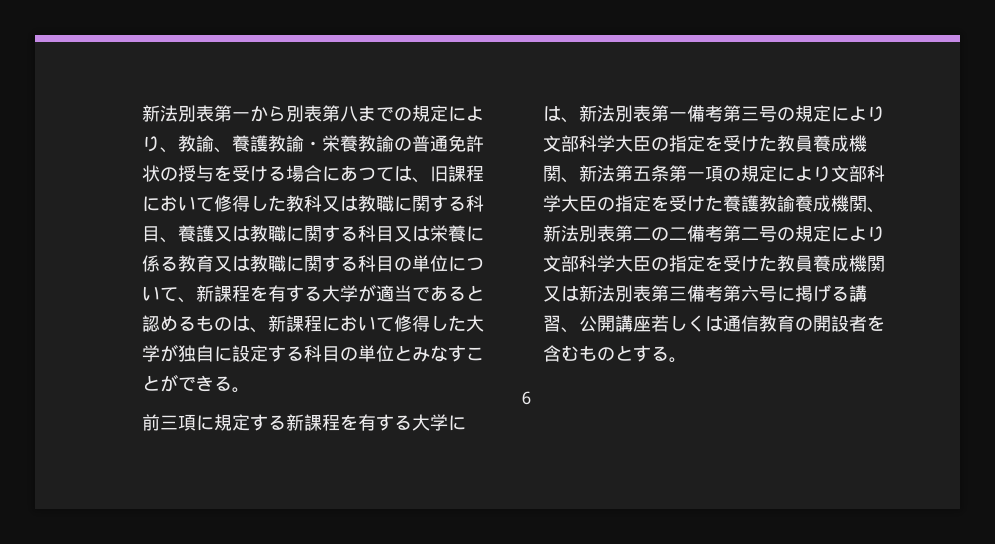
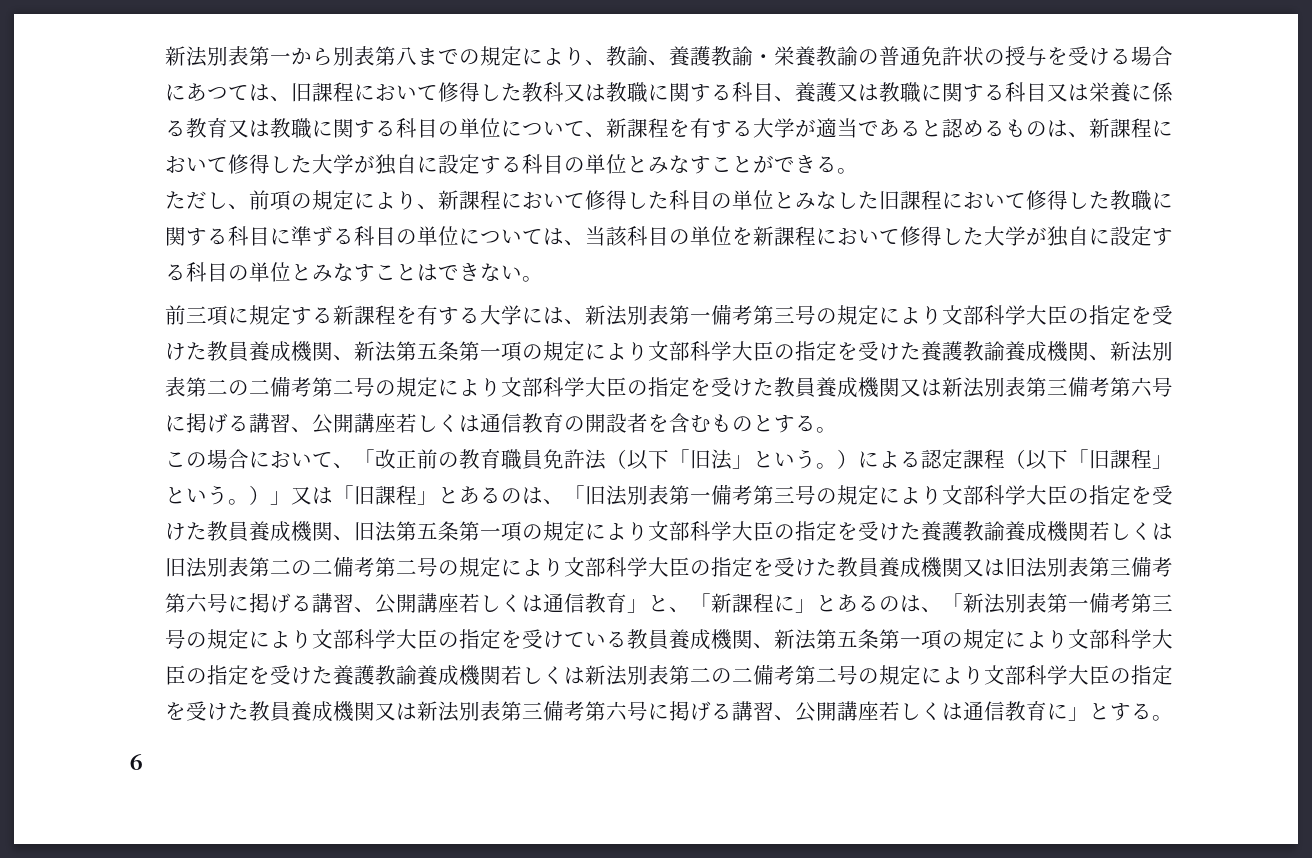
(250, 390) none -> [164,190,1173,211] [164,226,1173,247] [164,262,543,282] // ただし、前項の規定により、新課程において修得した科目の単位とみなした旧課程において修得した教職に関する科目に準ずる科目の単位については、当該科目の単位を新課程において修得した大学が独自に設定する科目の単位とみなすことはできない。
(687, 360) none -> [164,449,1173,470] [164,484,1173,506] [164,521,1173,542] [164,556,1173,578] [164,592,1173,614] [164,629,1173,650] [164,664,1173,686] [164,700,1173,722] // この場合において、「改正前の教育職員免許法（以下「旧法」という。）による認定課程（以下「旧課程」という。）」又は「旧課程」とあるのは、「旧法別表第一備考第三号の規定により文部科学大臣の指定を受けた教員養成機関、旧法第五条第一項の規定により文部科学大臣の指定を受けた養護教諭養成機関若しくは旧法別表第二の二備考第二号の規定により文部科学大臣の指定を受けた教員養成機関又は旧法別表第三備考第六号に掲げる講習、公開講座若しくは通信教育」と、「新課程に」とあるのは、「新法別表第一備考第三号の規定により文部科学大臣の指定を受けている教員養成機関、新法第五条第一項の規定により文部科学大臣の指定を受けた養護教諭養成機関若しくは新法別表第二の二備考第二号の規定により文部科学大臣の指定を受けた教員養成機関又は新法別表第三備考第六号に掲げる講習、公開講座若しくは通信教育に」とする。

